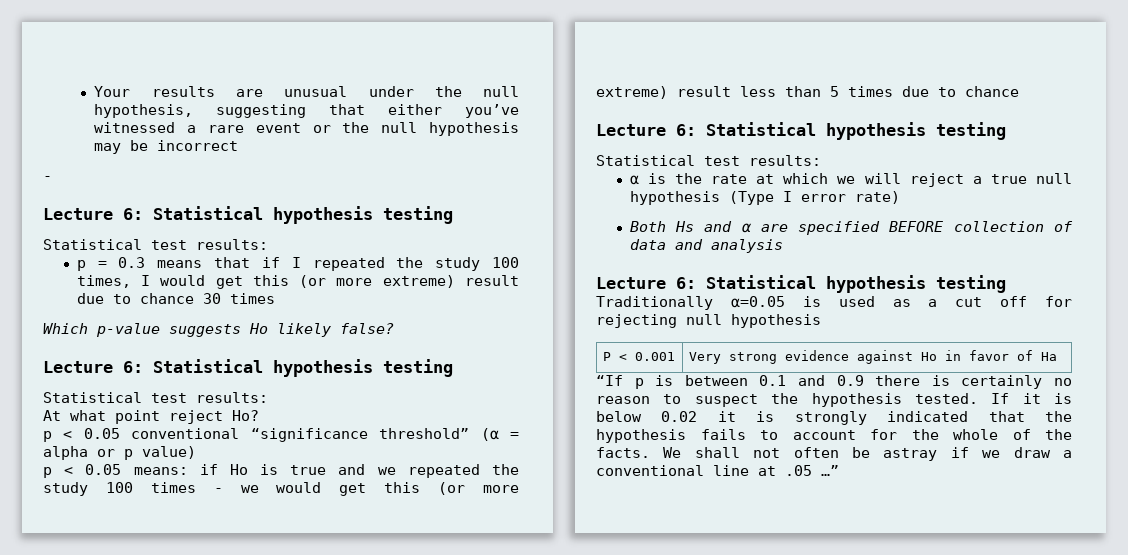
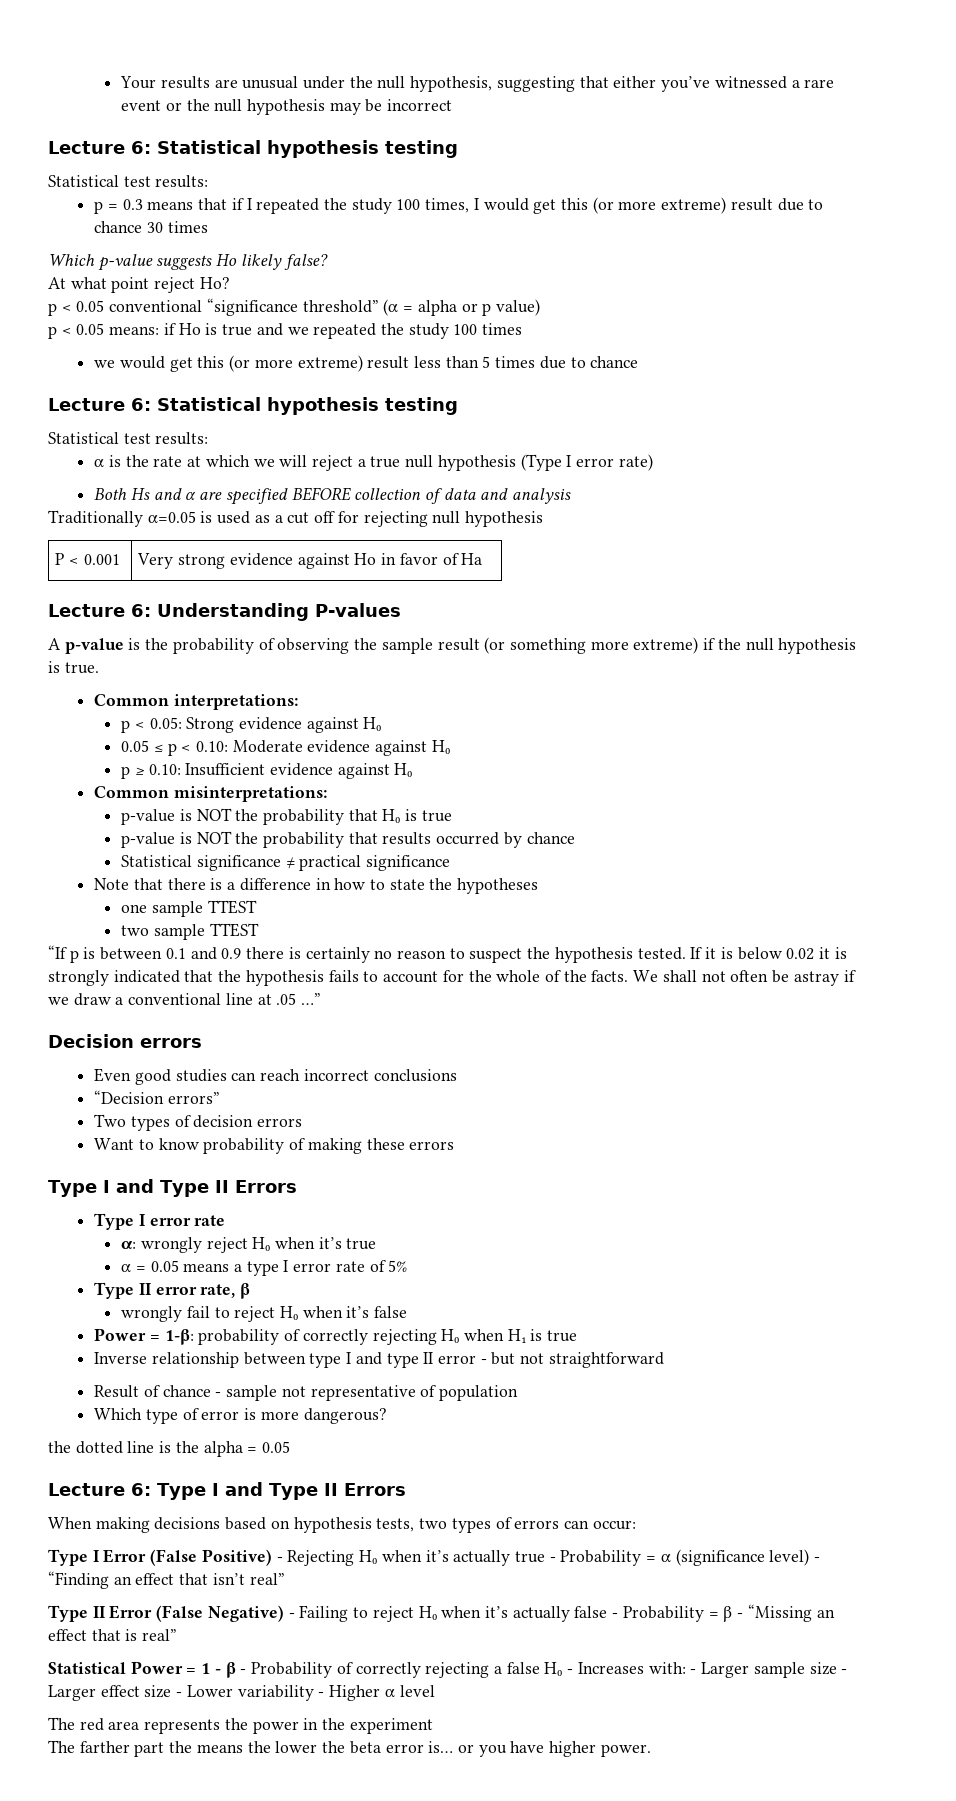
[43,176,52,181] // - -> (453, 105) none
[43,359,453,377] [43,392,268,403] // Lecture 6: Statistical hypothesis testing // Statistical test results: -> (328, 262) none
[213,488,223,493] - -> (523, 329) //
[596,275,1006,293] // Lecture 6: Statistical hypothesis testing -> (572, 496) none
(1057, 356) none -> [48,603,401,621] [48,637,857,654] [48,661,99,674] [94,694,298,710] [121,717,382,733] [121,740,450,756] [121,763,413,779] [94,786,327,802] [121,808,452,825] [121,831,575,848] [121,855,450,871] [94,878,539,894] [121,900,257,917] [121,923,259,940] // Lecture 6: Understanding P-values // A p-value is the probability of observing the sample result (or something more extreme) if the null hypothesis is true. // Common interpretations: // p < 0.05: Strong evidence against H₀ // 0.05 ≤ p < 0.10: Moderate evidence against H₀ // p ≥ 0.10: Insufficient evidence against H₀ // Common misinterpretations: // p-value is NOT the probability that H₀ is true // p-value is NOT the probability that results occurred by chance // Statistical significance ≠ practical significance // Note that there is a difference in how to state the hypotheses // one sample TTEST // two sample TTEST
(839, 470) none -> [48,1034,202,1048] [94,1068,457,1085] [94,1090,220,1104] [94,1114,303,1131] [94,1138,455,1154] [48,1179,297,1197] [94,1213,226,1230] [121,1237,377,1253] [121,1260,408,1276] [94,1282,251,1299] [121,1306,408,1322] [94,1328,578,1345] [94,1352,664,1368] [94,1385,518,1401] [94,1408,387,1424] [48,1441,291,1457] [48,1482,406,1500] [48,1517,636,1533] [48,1549,821,1566] [48,1571,285,1589] [48,1604,835,1622] [48,1629,178,1641] [48,1661,848,1678] [48,1685,435,1701] [48,1717,433,1734] [48,1740,651,1757] // Decision errors // Even good studies can reach incorrect conclusions // “Decision errors” // Two types of decision errors // Want to know probability of making these errors // Type I and Type II Errors // Type I error rate // α: wrongly reject H₀ when it’s true // α = 0.05 means a type I error rate of 5% // Type II error rate, β // wrongly fail to reject H₀ when it’s false // Power = 1-β: probability of correctly rejecting H₀ when H₁ is true // Inverse relationship between type I and type II error - but not straightforward // Result of chance - sample not representative of population // Which type of error is more dangerous? // the dotted line is the alpha = 0.05 // Lecture 6: Type I and Type II Errors // When making decisions based on hypothesis tests, two types of errors can occur: // Type I Error (False Positive) - Rejecting H₀ when it’s actually true - Probability = α (significance level) - “Finding an effect that isn’t real” // Type II Error (False Negative) - Failing to reject H₀ when it’s actually false - Probability = β - “Missing an effect that is real” // Statistical Power = 1 - β - Probability of correctly rejecting a false H₀ - Increases with: - Larger sample size - Larger effect size - Lower variability - Higher α level // The red area represents the power in the experiment // The farther part the means the lower the beta error is… or you have higher power.

